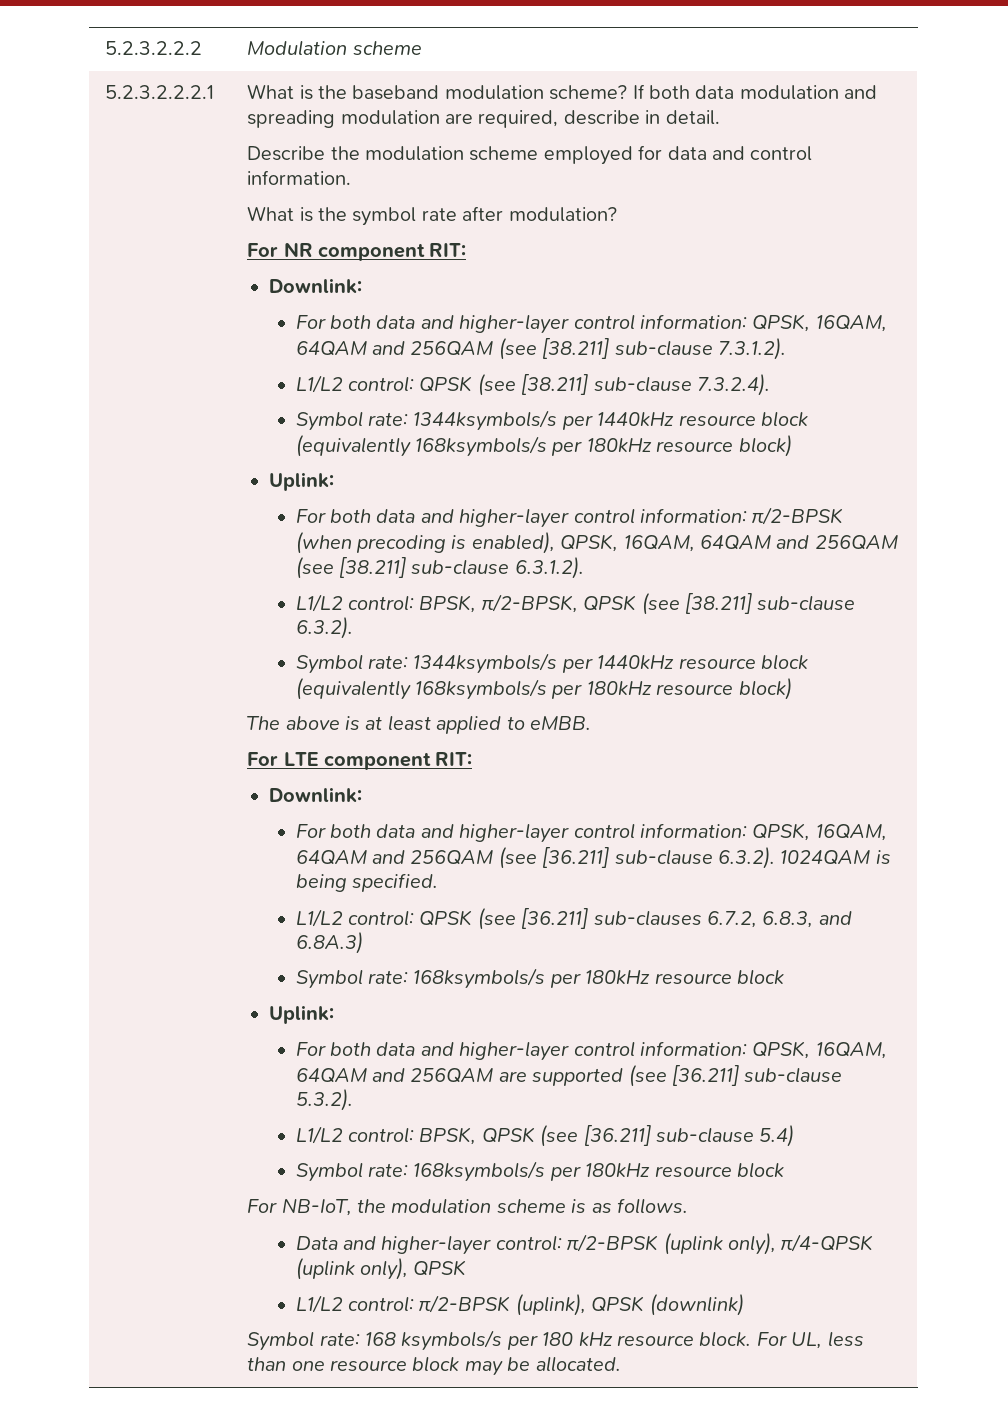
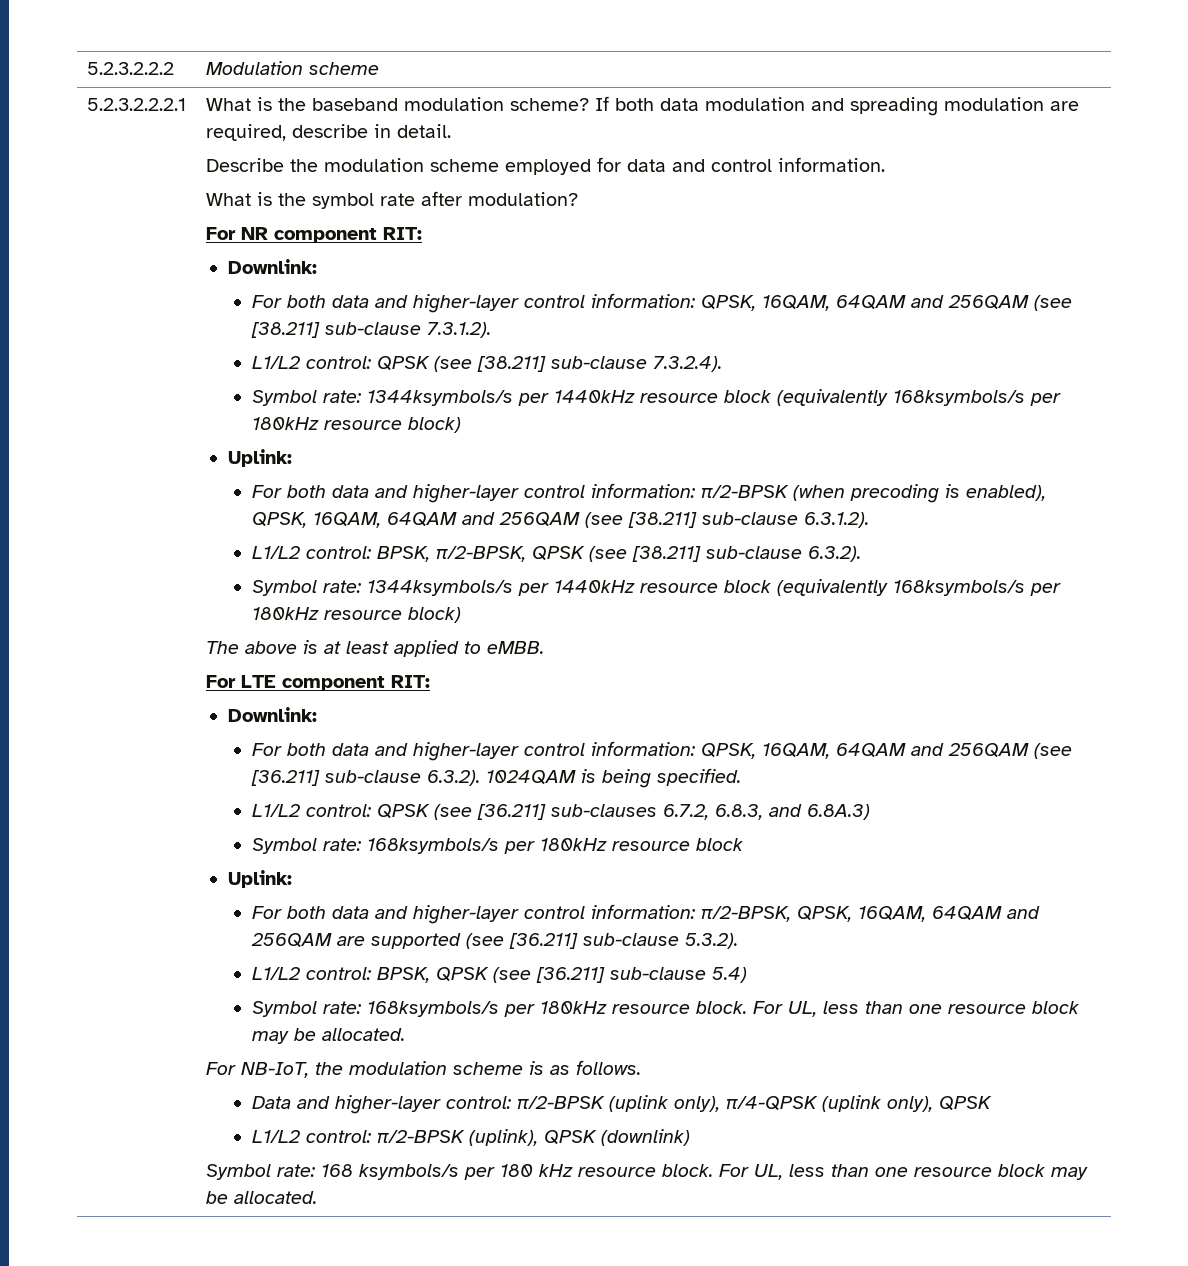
(747, 1048) none -> [700,906,791,922] π/2-BPSK,
[736,1162,784,1178] block -> [695,1001,1079,1017] [251,1028,405,1044] block. For UL, less than one resource block may be allocated.

